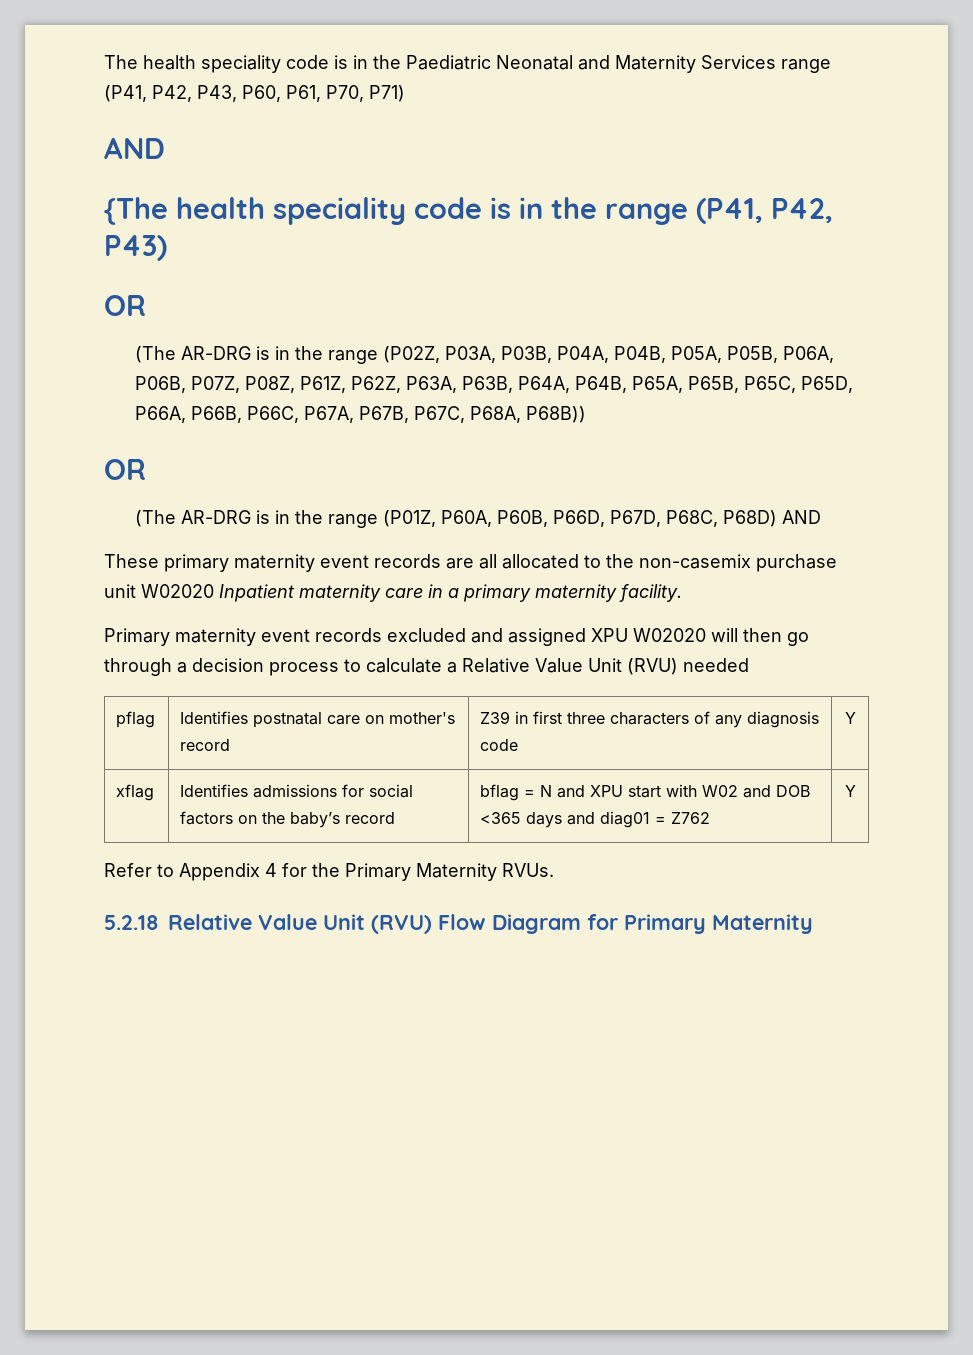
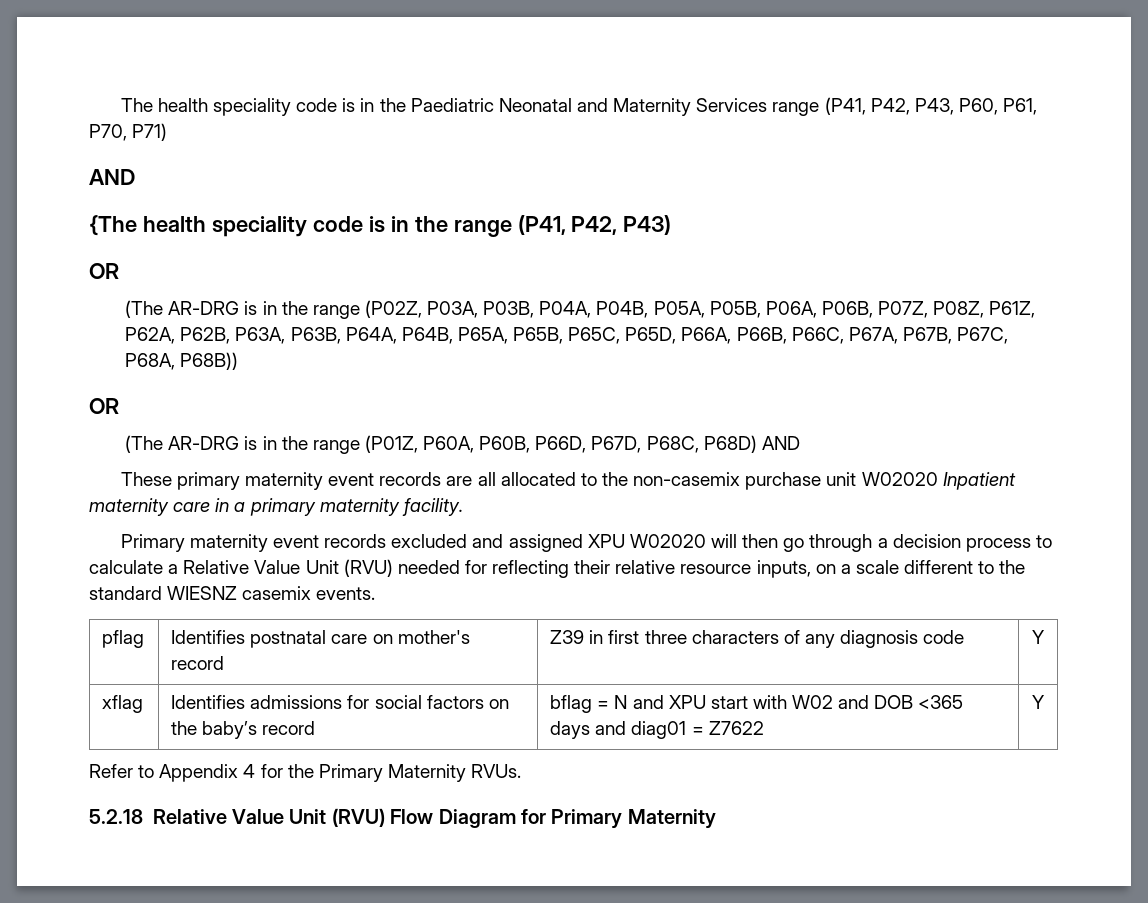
[351,376,402,393] P62Z, -> [125,327,231,344] P62A, P62B,
(749, 665) none -> [464,560,1026,578] [89,586,376,600] for reflecting their relative resource inputs, on a scale different to the standard WIESNZ casemix events.
[671,812,711,824] Z762 -> [708,721,764,735] Z7622

